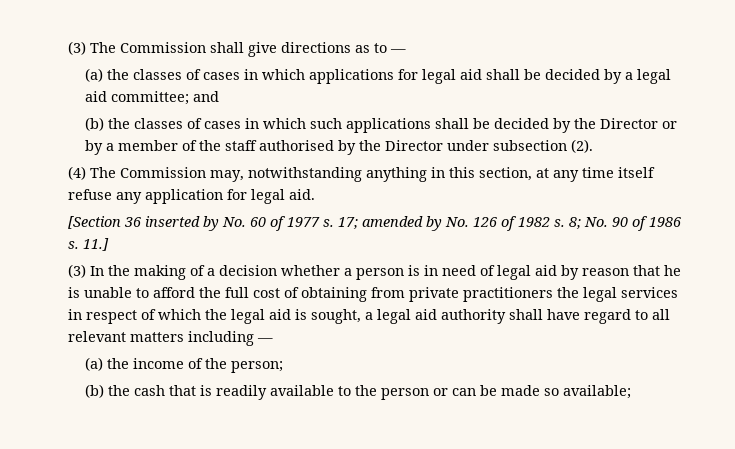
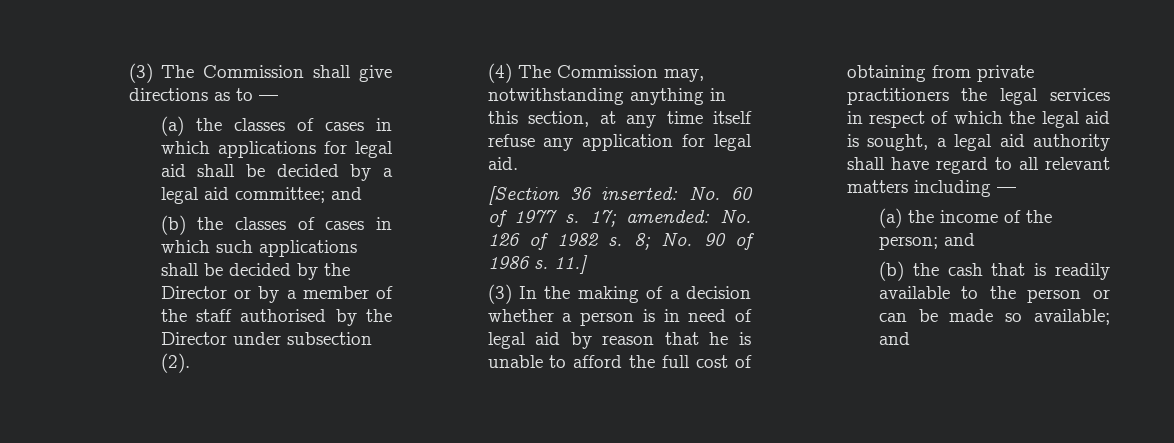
[144,216,219,231] inserted by -> [601,187,679,200] inserted:
[361,216,442,231] amended by -> [626,210,711,223] amended:
(283, 367) none -> [943,233,975,246] and
(631, 392) none -> [878,332,910,345] and

